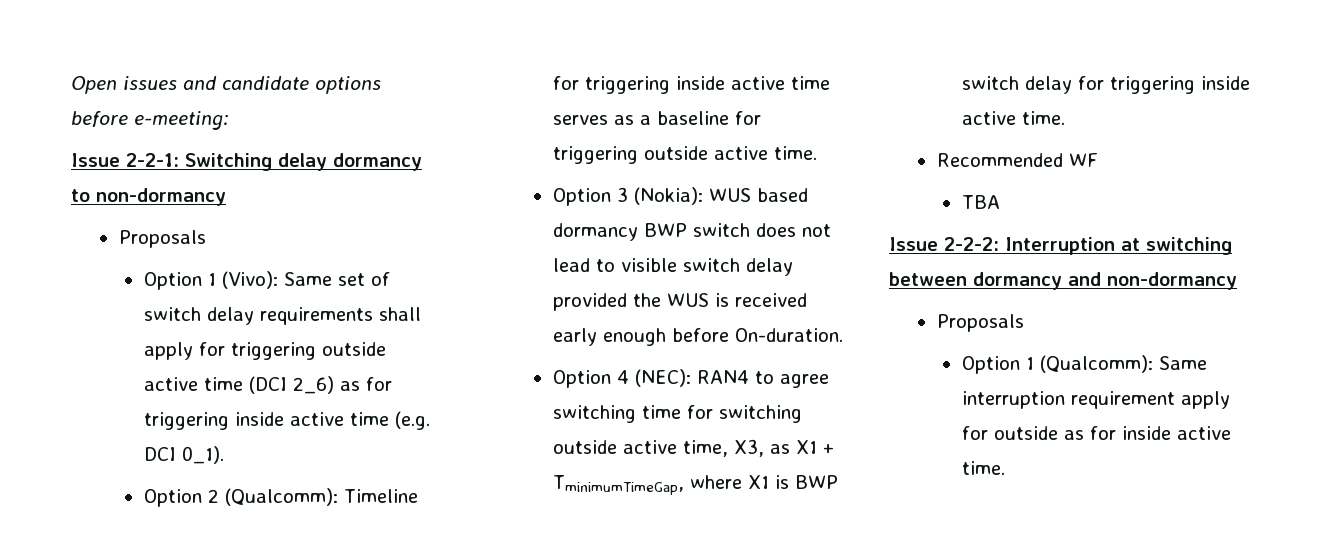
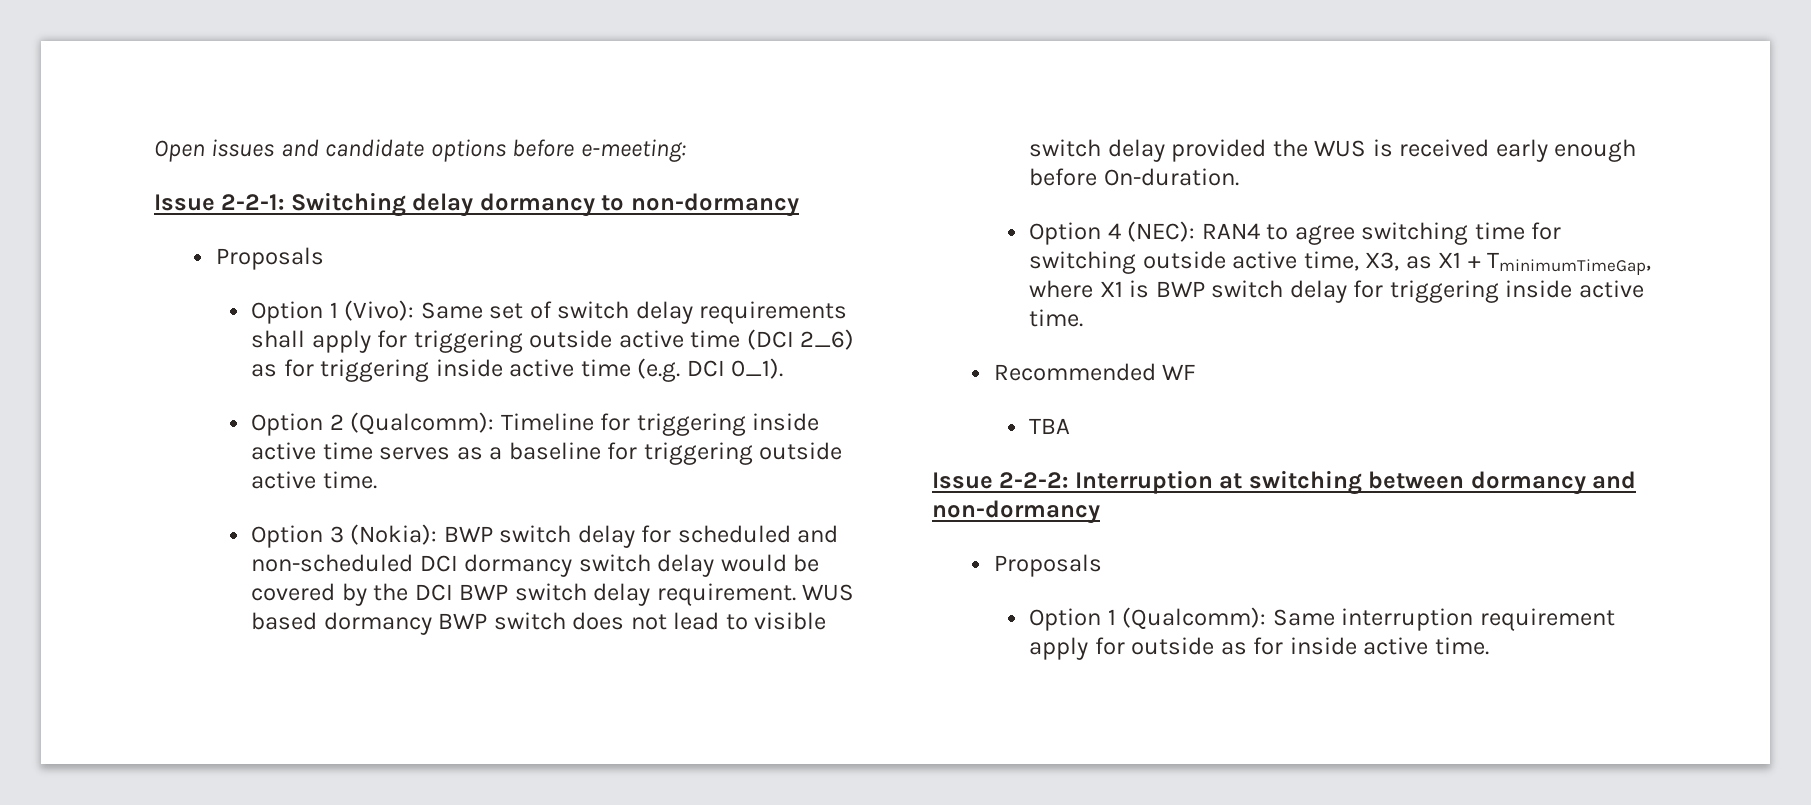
(703, 196) none -> [443,525,839,548] [251,554,820,577] [251,583,796,606] BWP switch delay for scheduled and non-scheduled DCI dormancy switch delay would be covered by the DCI BWP switch delay requirement.

